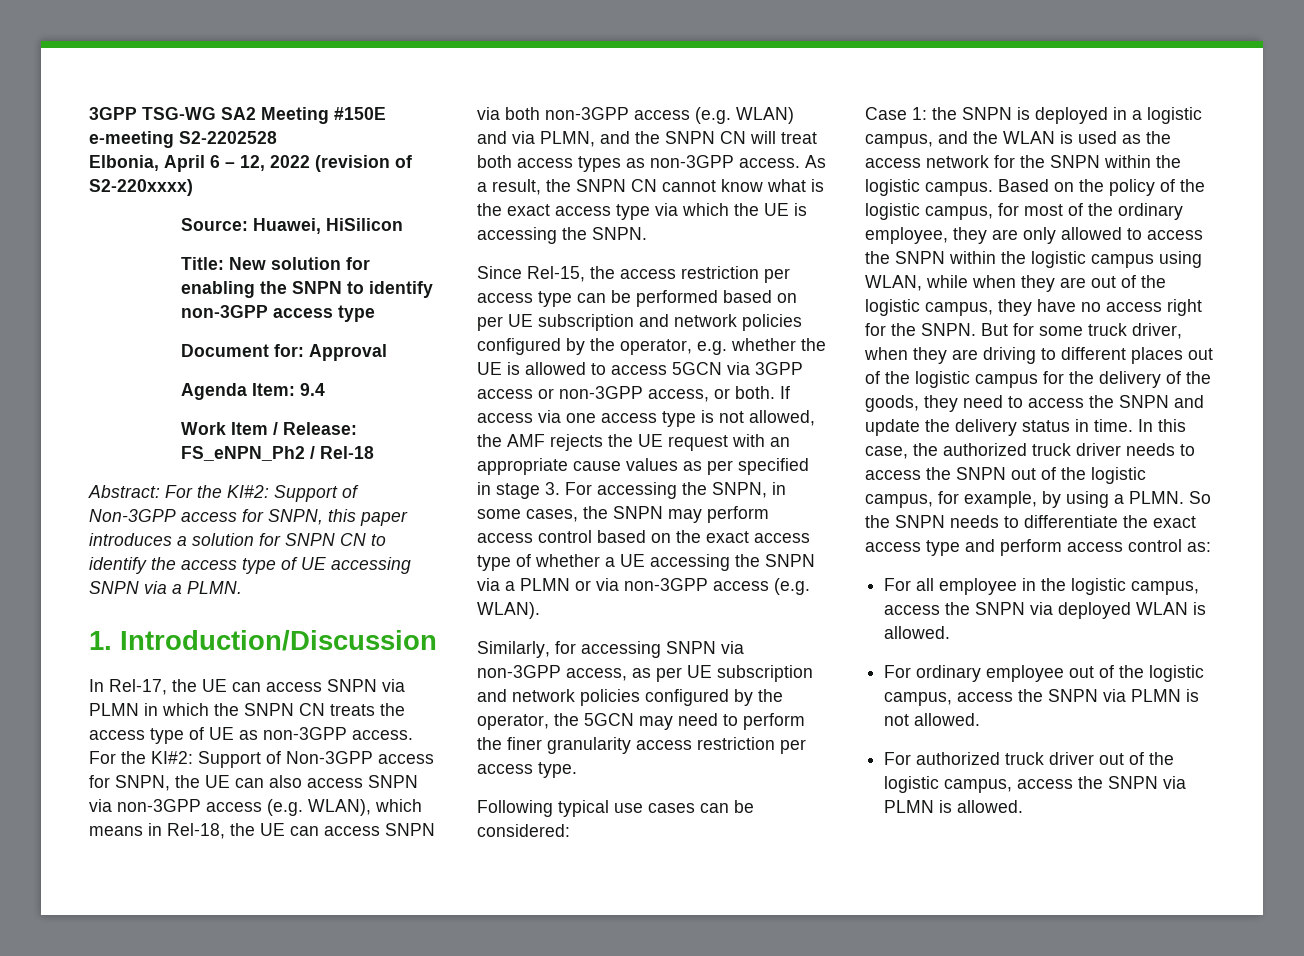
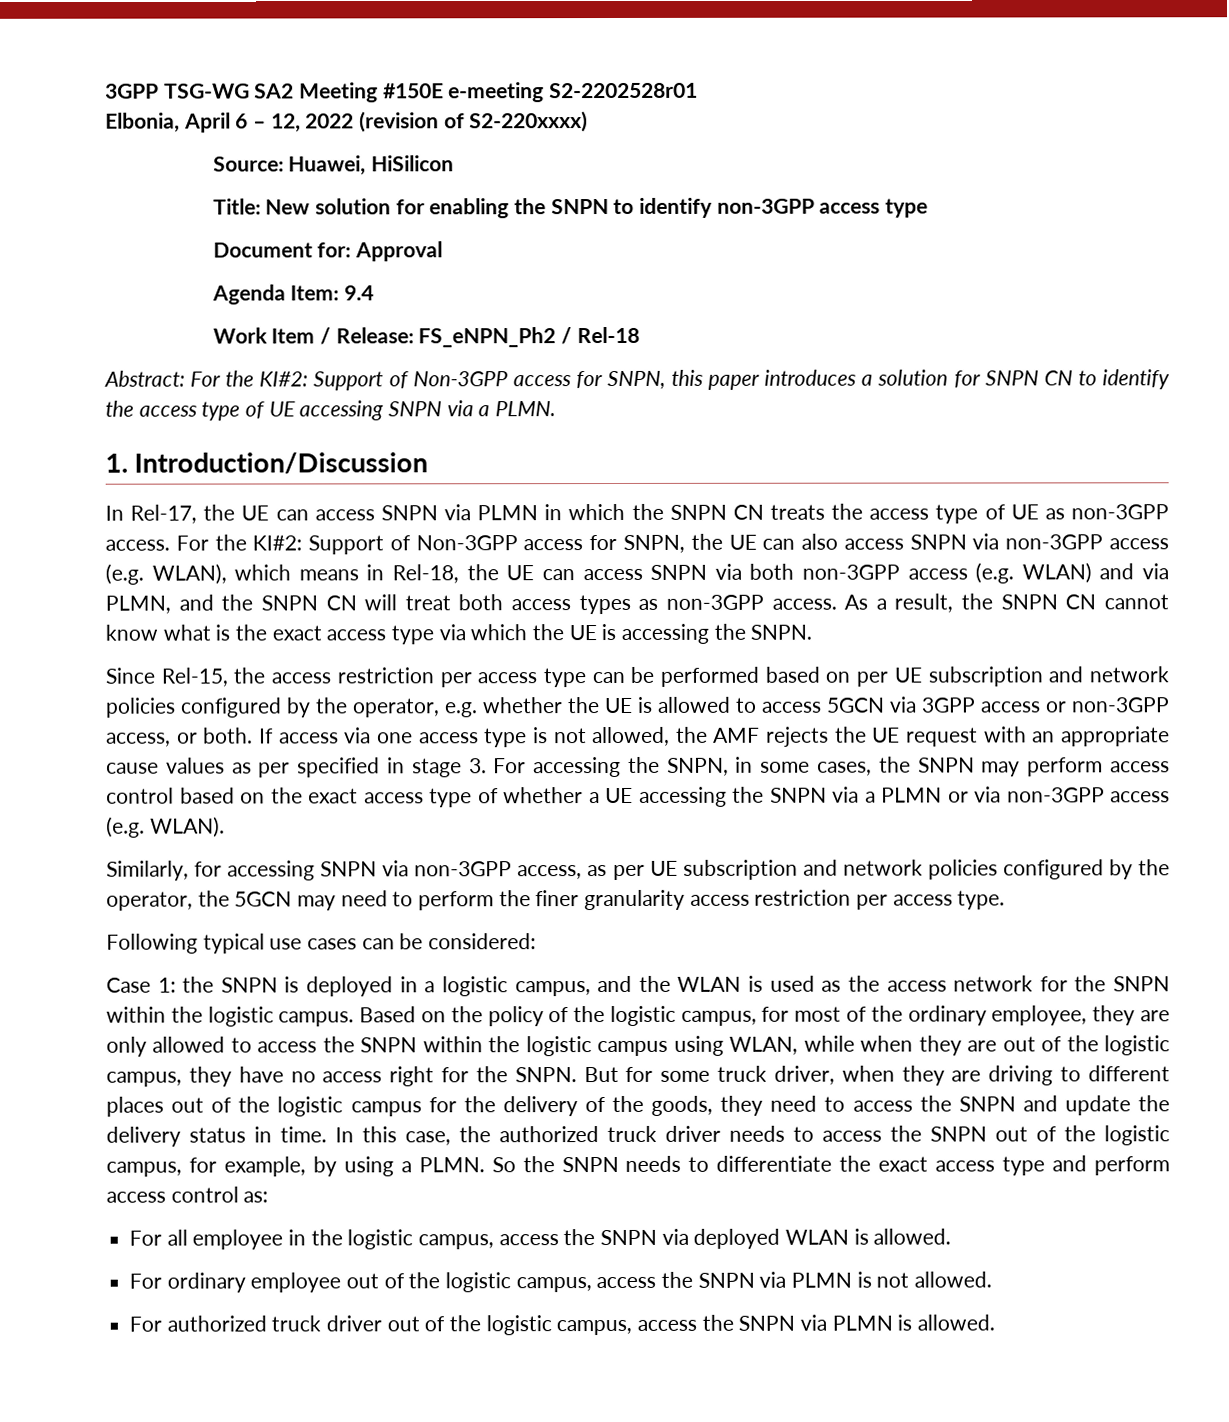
[179,131,277,144] S2-2202528 -> [549,82,699,99] S2-2202528r01

